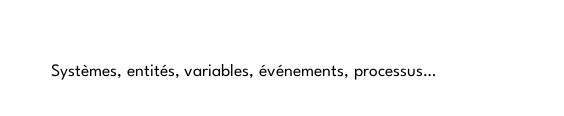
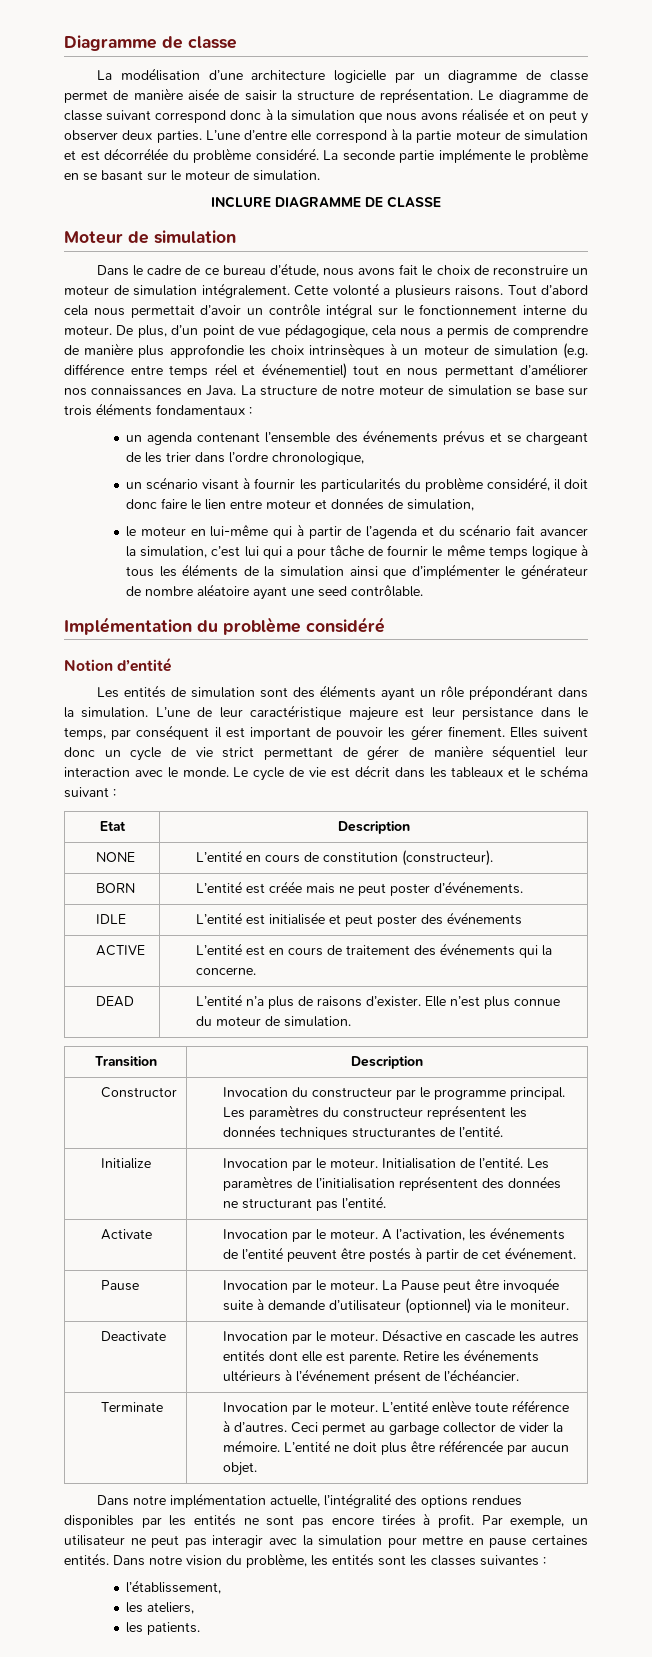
[51,63,436,80] Systèmes, entités, variables, événements, processus… -> [64,35,237,51] [97,68,589,83] [64,88,588,103] [64,108,589,124] [64,128,588,143] [64,148,588,163] [64,170,320,181] [211,196,441,208] [64,230,236,244] [97,263,589,277] [64,283,588,298] [64,303,588,318] [64,323,588,338] [64,343,589,359] [64,363,588,379] [64,385,588,396] [64,403,252,416] [126,430,589,445] [126,452,365,465] [126,477,588,492] [126,497,475,511] [126,524,588,539] [126,544,589,559] [126,564,588,579] [126,584,424,600] [64,617,385,635] [64,657,172,672] [97,685,588,701] [64,705,588,721] [64,725,588,740] [64,745,589,761] [64,765,589,781] [64,787,116,798] [99,821,126,831] [337,821,410,834] [96,852,136,862] [195,850,493,866] [96,883,136,893] [195,881,523,896] [96,914,127,924] [195,912,522,927] [96,945,146,956] [195,943,552,958] [195,967,256,975] [96,996,135,1007] [195,994,560,1009] [195,1016,351,1027] [94,1056,157,1067] [351,1056,423,1069] [100,1087,177,1098] [222,1087,565,1100] [222,1105,527,1120] [222,1125,503,1140] [100,1158,151,1169] [222,1156,549,1171] [222,1176,561,1191] [222,1196,386,1211] [100,1229,152,1240] [222,1227,565,1242] [222,1247,576,1262] [100,1280,139,1291] [222,1278,559,1293] [222,1298,569,1314] [100,1331,166,1341] [222,1329,579,1344] [222,1349,539,1364] [222,1369,519,1384] [100,1402,163,1412] [222,1400,569,1415] [222,1420,563,1435] [222,1440,569,1455] [222,1462,257,1476] [97,1493,523,1508] [64,1513,588,1528] [64,1535,588,1548] [64,1553,546,1568] [126,1580,222,1594] [126,1602,195,1614] [126,1622,201,1635] Diagramme de classe // La modélisation d’une architecture logicielle par un diagramme de classe permet de manière aisée de saisir la structure de représentation. Le diagramme de classe suivant correspond donc à la simulation que nous avons réalisée et on peut y observer deux parties. L’une d’entre elle correspond à la partie moteur de simulation et est décorrélée du problème considéré. La seconde partie implémente le problème en se basant sur le moteur de simulation. // INCLURE DIAGRAMME DE CLASSE // Moteur de simulation // Dans le cadre de ce bureau d’étude, nous avons fait le choix de reconstruire un moteur de simulation intégralement. Cette volonté a plusieurs raisons. Tout d’abord cela nous permettait d’avoir un contrôle intégral sur le fonctionnement interne du moteur. De plus, d’un point de vue pédagogique, cela nous a permis de comprendre de manière plus approfondie les choix intrinsèques à un moteur de simulation (e.g. différence entre temps réel et événementiel) tout en nous permettant d’améliorer nos connaissances en Java. La structure de notre moteur de simulation se base sur trois éléments fondamentaux : // un agenda contenant l’ensemble des événements prévus et se chargeant de les trier dans l’ordre chronologique, // un scénario visant à fournir les particularités du problème considéré, il doit donc faire le lien entre moteur et données de simulation, // le moteur en lui-même qui à partir de l’agenda et du scénario fait avancer la simulation, c’est lui qui a pour tâche de fournir le même temps logique à tous les éléments de la simulation ainsi que d’implémenter le générateur de nombre aléatoire ayant une seed contrôlable. // Implémentation du problème considéré // Notion d’entité // Les entités de simulation sont des éléments ayant un rôle prépondérant dans la simulation. L’une de leur caractéristique majeure est leur persistance dans le temps, par conséquent il est important de pouvoir les gérer finement. Elles suivent donc un cycle de vie strict permettant de gérer de manière séquentiel leur interaction avec le monde. Le cycle de vie est décrit dans les tableaux et le schéma suivant : // Etat | Description // NONE | L’entité en cours de constitution (constructeur). // BORN | L’entité est créée mais ne peut poster d’événements. // IDLE | L’entité est initialisée et peut poster des événements // ACTIVE | L’entité est en cours de traitement des événements qui la concerne. // DEAD | L’entité n’a plus de raisons d’exister. Elle n’est plus connue du moteur de simulation. // Transition | Description // Constructor | Invocation du constructeur par le programme principal. Les paramètres du constructeur représentent les données techniques structurantes de l’entité. // Initialize | Invocation par le moteur. Initialisation de l’entité. Les paramètres de l’initialisation représentent des données ne structurant pas l’entité. // Activate | Invocation par le moteur. A l’activation, les événements de l’entité peuvent être postés à partir de cet événement. // Pause | Invocation par le moteur. La Pause peut être invoquée suite à demande d’utilisateur (optionnel) via le moniteur. // Deactivate | Invocation par le moteur. Désactive en cascade les autres entités dont elle est parente. Retire les événements ultérieurs à l’événement présent de l’échéancier. // Terminate | Invocation par le moteur. L’entité enlève toute référence à d’autres. Ceci permet au garbage collector de vider la mémoire. L’entité ne doit plus être référencée par aucun objet. // Dans notre implémentation actuelle, l’intégralité des options rendues disponibles par les entités ne sont pas encore tirées à profit. Par exemple, un utilisateur ne peut pas interagir avec la simulation pour mettre en pause certaines entités. Dans notre vision du problème, les entités sont les classes suivantes : // l’établissement, // les ateliers, // les patients.

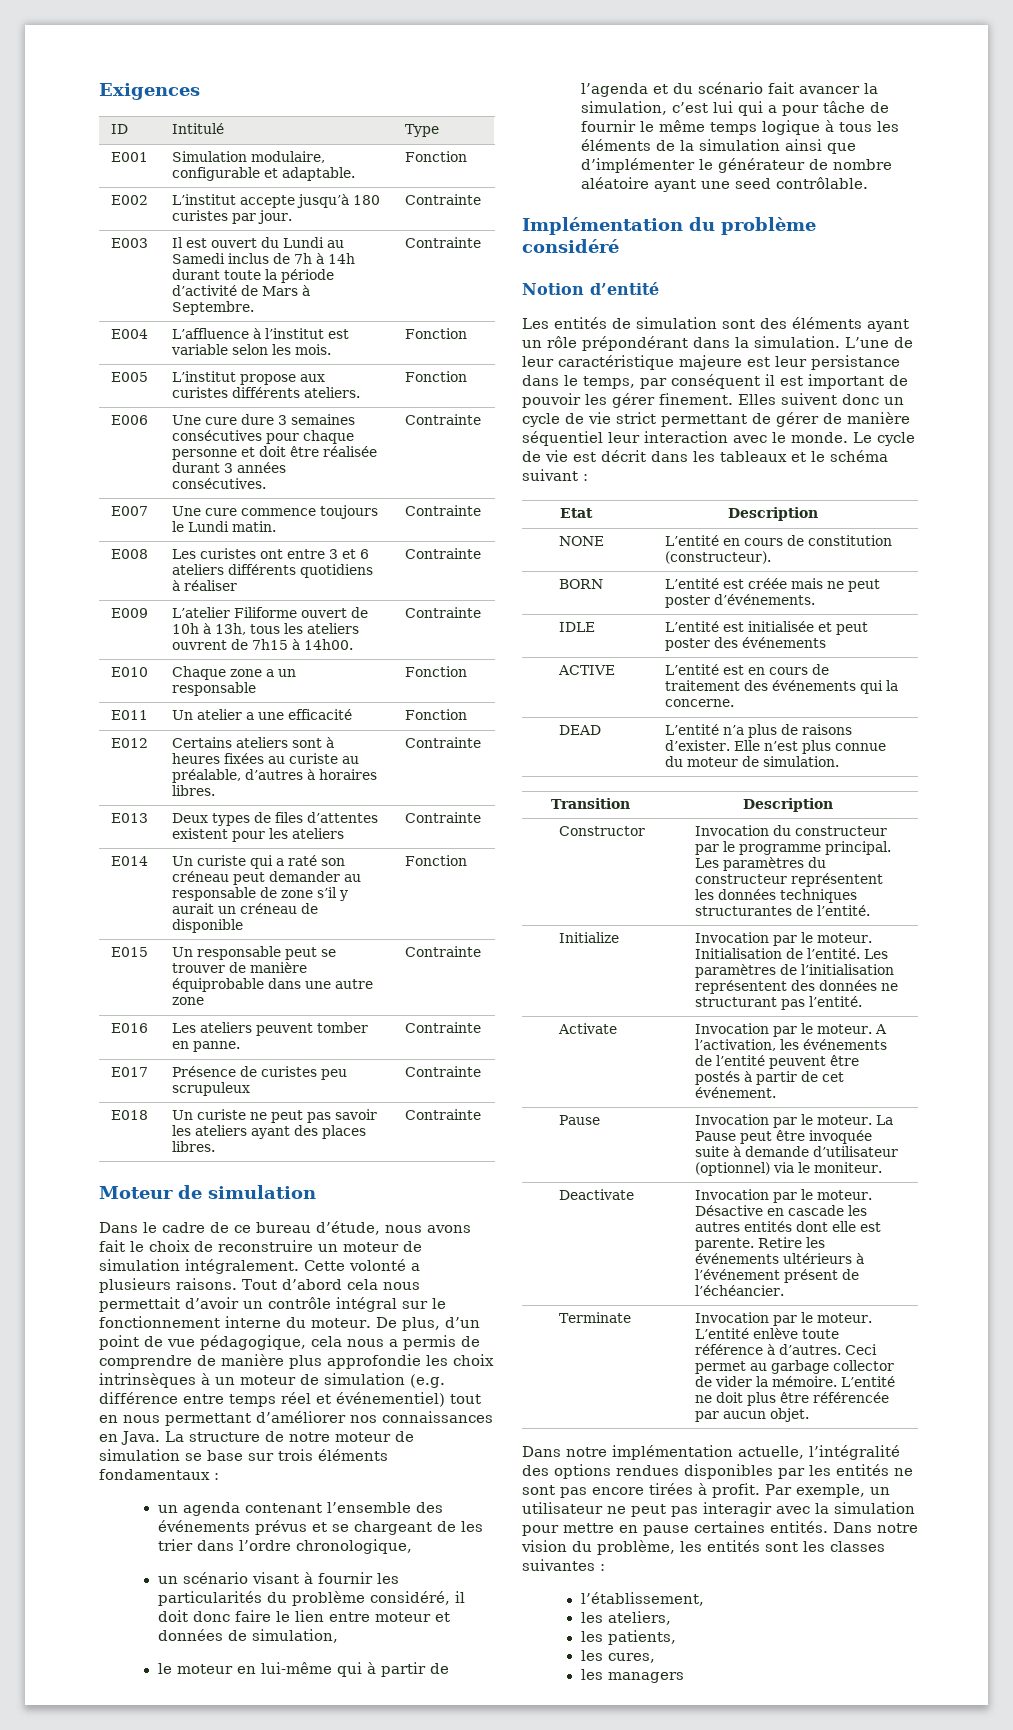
[64,35,237,51] [97,68,589,83] [64,88,588,103] [64,108,589,124] [64,128,588,143] [64,148,588,163] [64,170,320,181] [211,196,441,208] Diagramme de classe // La modélisation d’une architecture logicielle par un diagramme de classe permet de manière aisée de saisir la structure de représentation. Le diagramme de classe suivant correspond donc à la simulation que nous avons réalisée et on peut y observer deux parties. L’une d’entre elle correspond à la partie moteur de simulation et est décorrélée du problème considéré. La seconde partie implémente le problème en se basant sur le moteur de simulation. // INCLURE DIAGRAMME DE CLASSE -> [99,83,200,100] [110,124,128,134] [171,123,224,134] [404,124,439,137] [110,152,148,162] [171,151,325,163] [171,167,355,181] [404,151,467,162] [110,195,148,205] [171,194,380,208] [171,210,292,224] [404,194,481,205] [110,238,148,248] [171,237,344,248] [171,253,355,264] [171,269,334,283] [171,285,310,296] [171,301,254,315] [404,237,481,248] [110,329,148,339] [171,328,349,339] [170,344,331,355] [404,328,467,339] [110,372,148,382] [171,371,325,385] [171,387,360,398] [404,371,467,382] [110,415,148,425] [171,414,355,425] [171,430,354,444] [171,446,377,460] [171,462,286,473] [171,478,266,489] [404,414,481,425] [110,506,148,516] [171,505,378,519] [171,521,276,532] [404,505,481,516] [110,549,148,559] [171,548,369,559] [171,564,373,578] [171,580,237,591] [404,548,481,559] [110,608,148,618] [171,607,368,618] [171,623,359,635] [171,639,353,650] [404,607,481,618] [110,667,148,677] [171,666,296,680] [171,682,256,696] [404,666,467,677] [110,710,148,720] [171,709,352,720] [404,709,467,720] [110,738,148,748] [171,737,334,748] [171,753,359,764] [171,769,377,783] [171,785,215,796] [404,737,481,748] [110,813,148,823] [171,812,378,826] [171,828,344,842] [404,812,481,823] [110,856,148,866] [171,855,345,869] [171,871,361,885] [171,887,348,901] [171,903,318,914] [171,919,243,933] [404,855,467,866] [110,947,148,957] [171,946,336,960] [171,962,307,973] [171,978,373,992] [171,997,204,1005] [404,946,481,957] [110,1023,148,1033] [171,1022,368,1036] [171,1041,240,1052] [404,1022,481,1033] [110,1067,148,1077] [171,1066,347,1080] [171,1082,250,1096] [404,1066,481,1077] [110,1110,148,1120] [171,1109,377,1123] [171,1125,366,1139] [171,1141,215,1152] [404,1109,481,1120] Exigences // ID | Intitulé | Type // E001 | Simulation modulaire, configurable et adaptable. | Fonction // E002 | L’institut accepte jusqu’à 180 curistes par jour. | Contrainte // E003 | Il est ouvert du Lundi au Samedi inclus de 7h à 14h durant toute la période d’activité de Mars à Septembre. | Contrainte // E004 | L’affluence à l’institut est variable selon les mois. | Fonction // E005 | L’institut propose aux curistes différents ateliers. | Fonction // E006 | Une cure dure 3 semaines consécutives pour chaque personne et doit être réalisée durant 3 années consécutives. | Contrainte // E007 | Une cure commence toujours le Lundi matin. | Contrainte // E008 | Les curistes ont entre 3 et 6 ateliers différents quotidiens à réaliser | Contrainte // E009 | L’atelier Filiforme ouvert de 10h à 13h, tous les ateliers ouvrent de 7h15 à 14h00. | Contrainte // E010 | Chaque zone a un responsable | Fonction // E011 | Un atelier a une efficacité | Fonction // E012 | Certains ateliers sont à heures fixées au curiste au préalable, d’autres à horaires libres. | Contrainte // E013 | Deux types de files d’attentes existent pour les ateliers | Contrainte // E014 | Un curiste qui a raté son créneau peut demander au responsable de zone s’il y aurait un créneau de disponible | Fonction // E015 | Un responsable peut se trouver de manière équiprobable dans une autre zone | Contrainte // E016 | Les ateliers peuvent tomber en panne. | Contrainte // E017 | Présence de curistes peu scrupuleux | Contrainte // E018 | Un curiste ne peut pas savoir les ateliers ayant des places libres. | Contrainte
[147,1622,201,1635] patients. -> [607,1630,676,1645] [580,1650,655,1663] [580,1669,684,1683] patients, // les cures, // les managers

